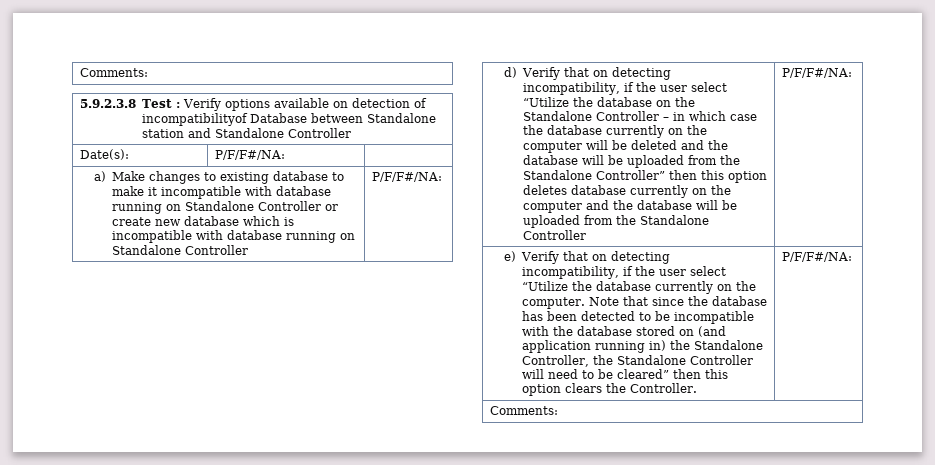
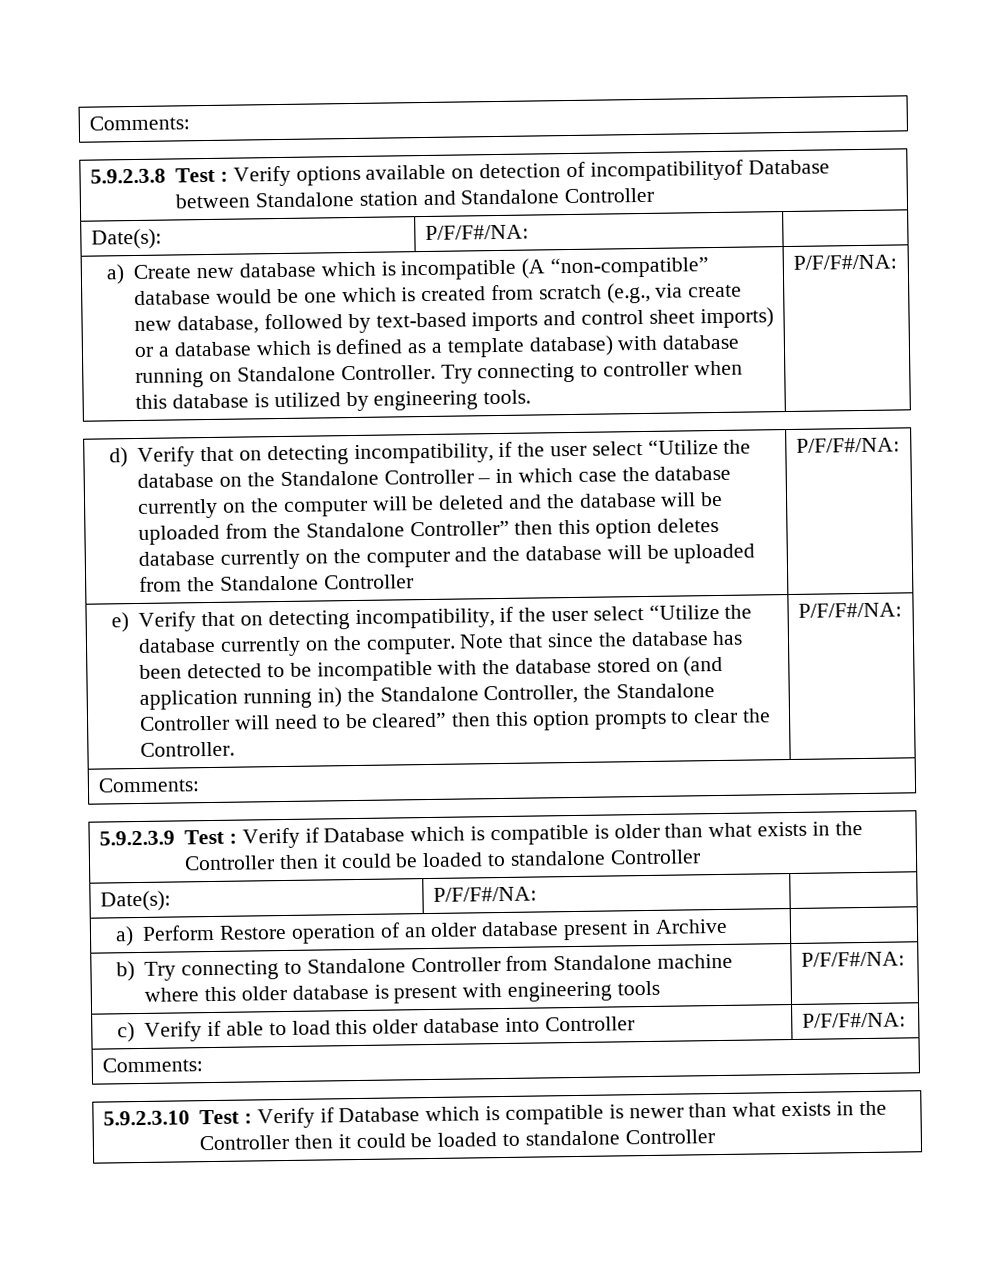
[111,171,344,184] [111,186,331,199] [111,201,338,214] [111,216,294,226] [111,230,355,243] [111,245,248,255] Make changes to existing database to make it incompatible with database running on Standalone Controller or create new database which is incompatible with database running on Standalone Controller -> [133,256,710,281] [134,282,743,306] [134,307,774,335] [134,334,740,358] [135,360,743,389] [135,389,532,412] Create new database which is incompatible (A “non-compatible” database would be one which is created from scratch (e.g., via create new database, followed by text-based imports and control sheet imports) or a database which is defined as a template database) with database running on Standalone Controller. Try connecting to controller when this database is utilized by engineering tools.
[564,383,602,393] clears -> [593,708,739,730] prompts to clear
(559, 410) none -> [98,821,863,849] [184,849,701,871] [99,890,171,912] [432,886,537,902] [114,918,728,947] [115,953,734,982] [144,980,660,1004] [800,951,905,967] [116,1016,635,1043] [801,1012,906,1028] [101,1057,203,1073] [102,1100,887,1129] [199,1129,715,1151] // 5.9.2.3.9 Test : Verify if Database which is compatible is older than what exists in the Controller then it could be loaded to standalone Controller // Date(s): | P/F/F#/NA: | // a) Perform Restore operation of an older database present in Archive | // b) Try connecting to Standalone Controller from Standalone machine where this older database is present with engineering tools | P/F/F#/NA: // c) Verify if able to load this older database into Controller | P/F/F#/NA: // Comments: // 5.9.2.3.10 Test : Verify if Database which is compatible is newer than what exists in the Controller then it could be loaded to standalone Controller

